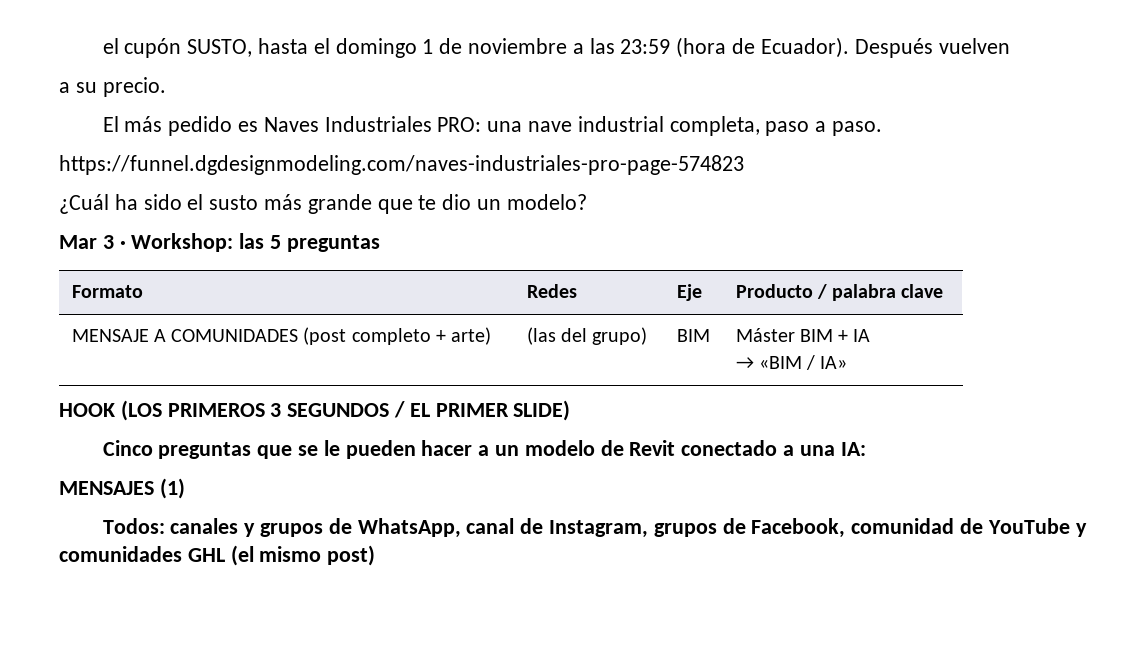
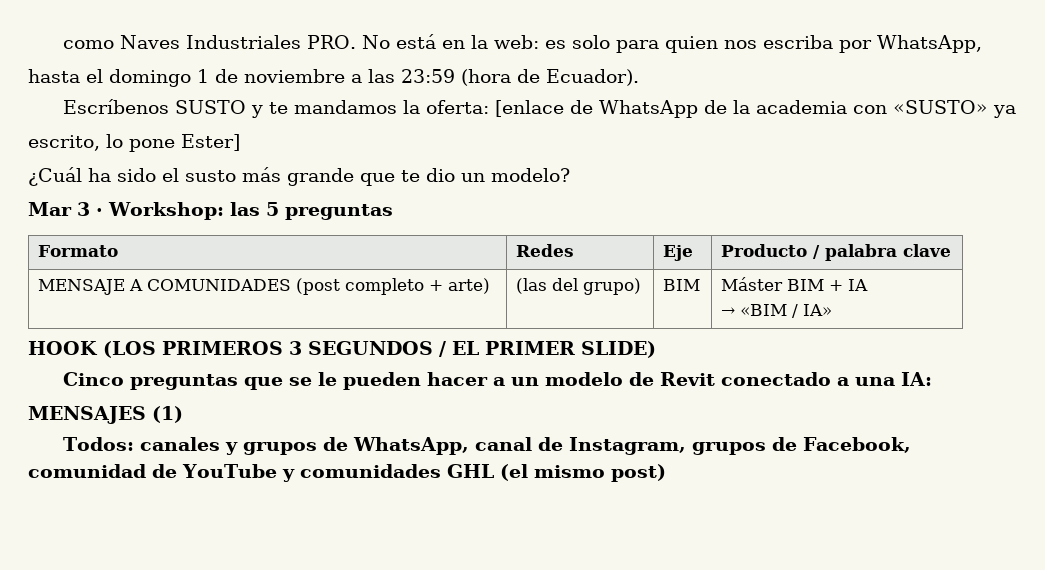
[102,38,253,58] el cupón SUSTO, -> [62,34,982,53] como Naves Industriales PRO. No está en la web: es solo para quien nos escriba por WhatsApp, //
[854,38,1010,58] [59,77,166,97] [102,116,883,136] [59,155,744,175] Después vuelven // a su precio. // El más pedido es Naves Industriales PRO: una nave industrial completa, paso a paso. // https://funnel.dgdesignmodeling.com/naves-industriales-pro-page-574823 -> [62,99,1016,118] [28,134,240,152] // Escríbenos SUSTO y te mandamos la oferta: [enlace de WhatsApp de la academia con «SUSTO» ya // escrito, lo pone Ester]

